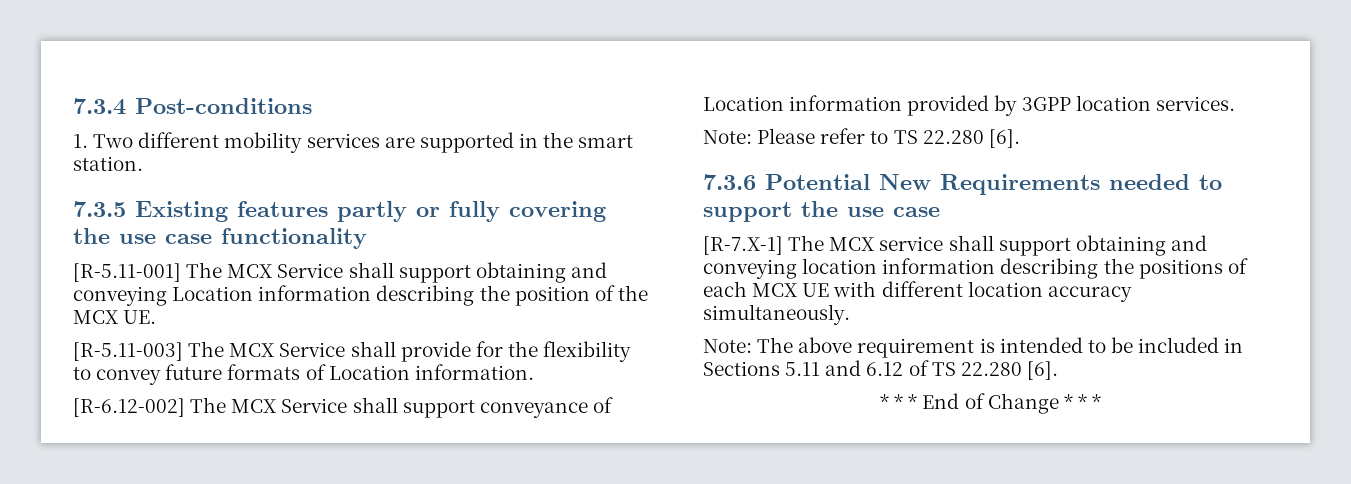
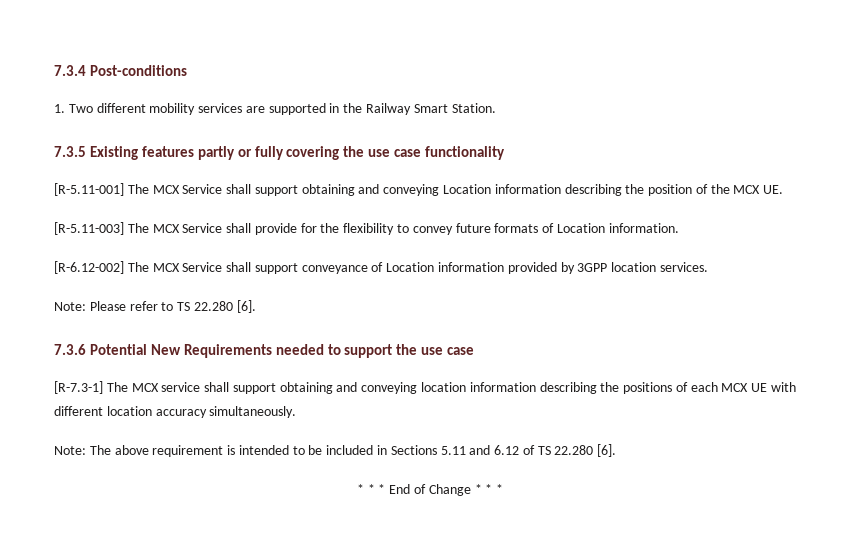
[578,135,634,148] [73,156,143,171] smart station. -> [366,103,496,115] Railway Smart Station.
[703,236,783,255] [R-7.X-1] -> [54,381,103,394] [R-7.3-1]

